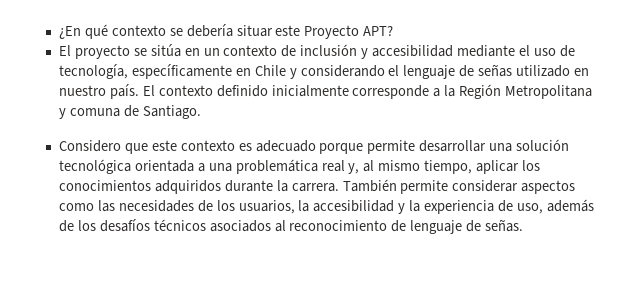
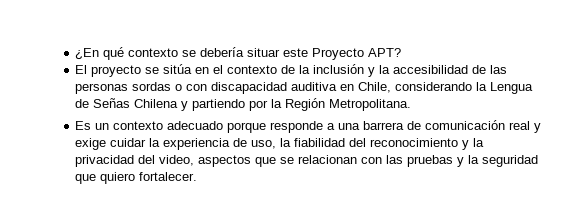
[203,44,575,59] [58,64,590,79] [58,84,593,99] [58,105,201,119] [58,139,570,154] [58,159,541,174] [58,179,576,194] [58,199,594,214] [58,219,524,234] un contexto de inclusión y accesibilidad mediante el uso de tecnología, específicamente en Chile y considerando el lenguaje de señas utilizado en nuestro país. El contexto definido inicialmente corresponde a la Región Metropolitana y comuna de Santiago. // Considero que este contexto es adecuado porque permite desarrollar una solución tecnológica orientada a una problemática real y, al mismo tiempo, aplicar los conocimientos adquiridos durante la carrera. También permite considerar aspectos como las necesidades de los usuarios, la accesibilidad y la experiencia de uso, además de los desafíos técnicos asociados al reconocimiento de lenguaje de señas. -> [213,64,508,77] [75,82,534,94] [75,98,412,111] [75,120,542,133] [75,138,485,150] [75,155,539,167] [75,172,198,184] el contexto de la inclusión y la accesibilidad de las personas sordas o con discapacidad auditiva en Chile, considerando la Lengua de Señas Chilena y partiendo por la Región Metropolitana. // Es un contexto adecuado porque responde a una barrera de comunicación real y exige cuidar la experiencia de uso, la fiabilidad del reconocimiento y la privacidad del video, aspectos que se relacionan con las pruebas y la seguridad que quiero fortalecer.

